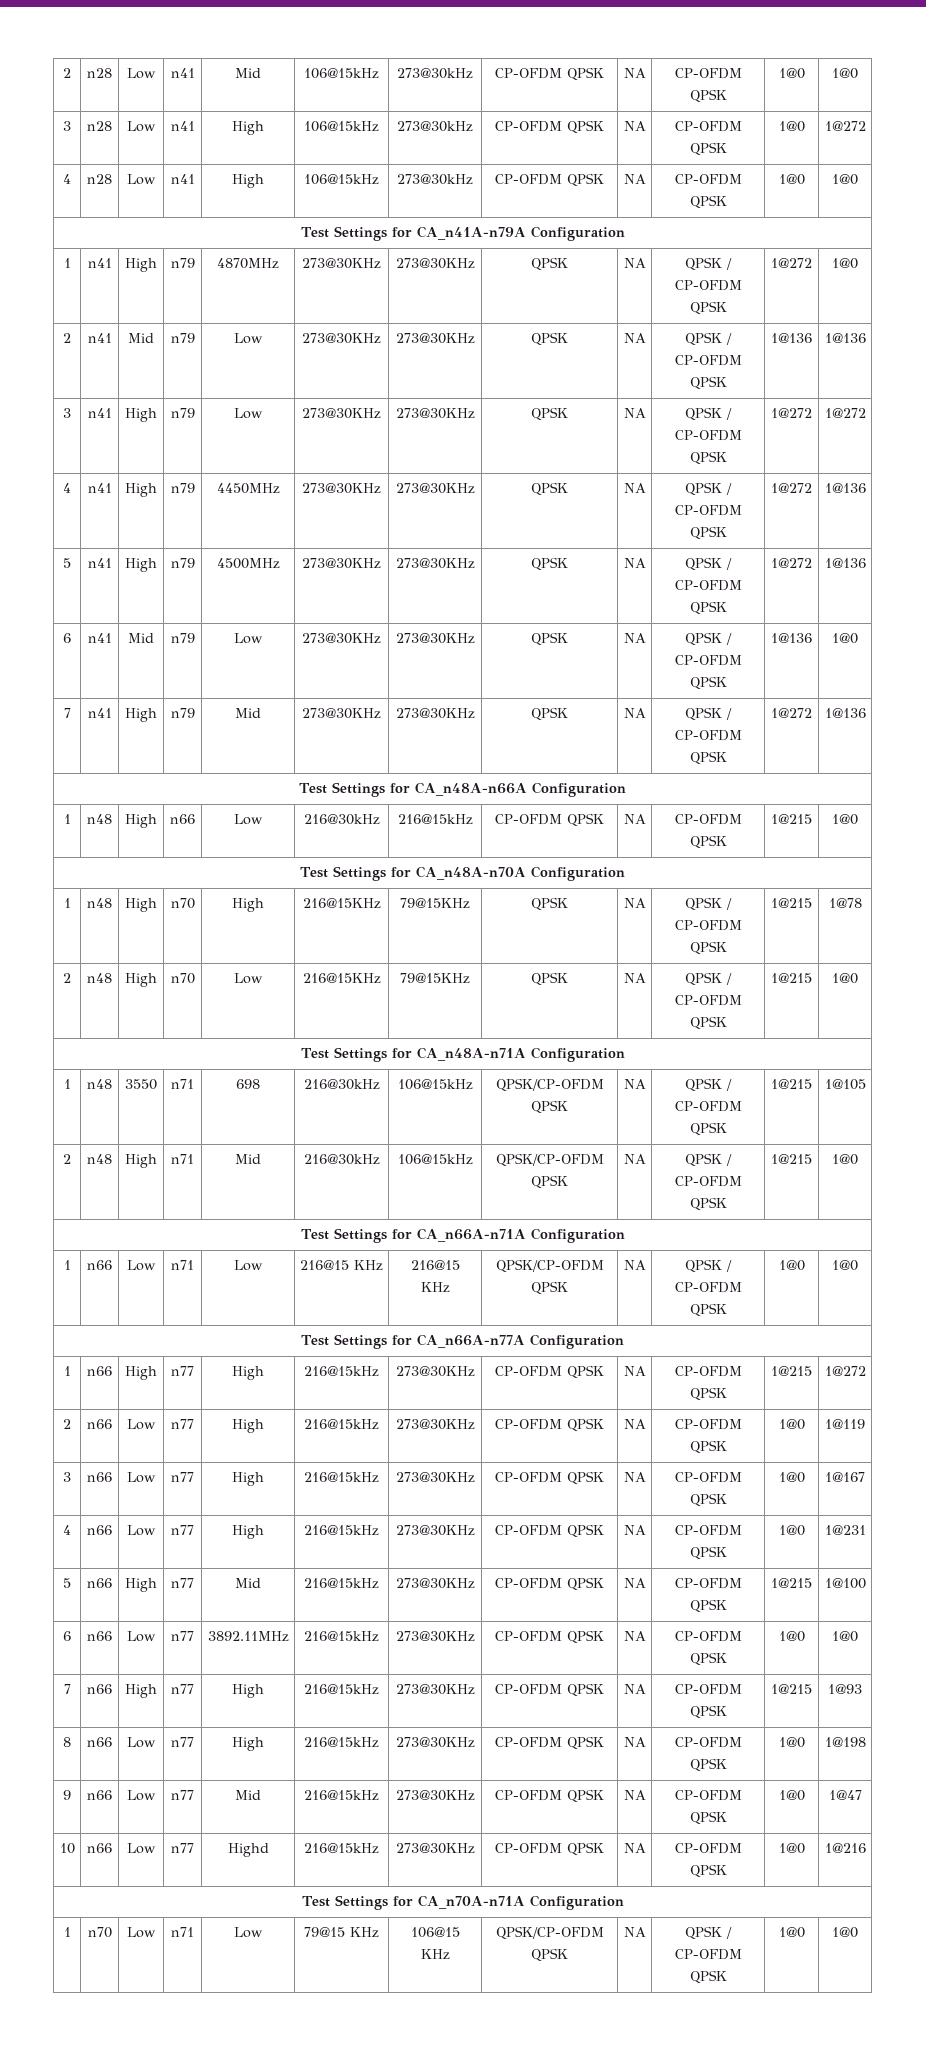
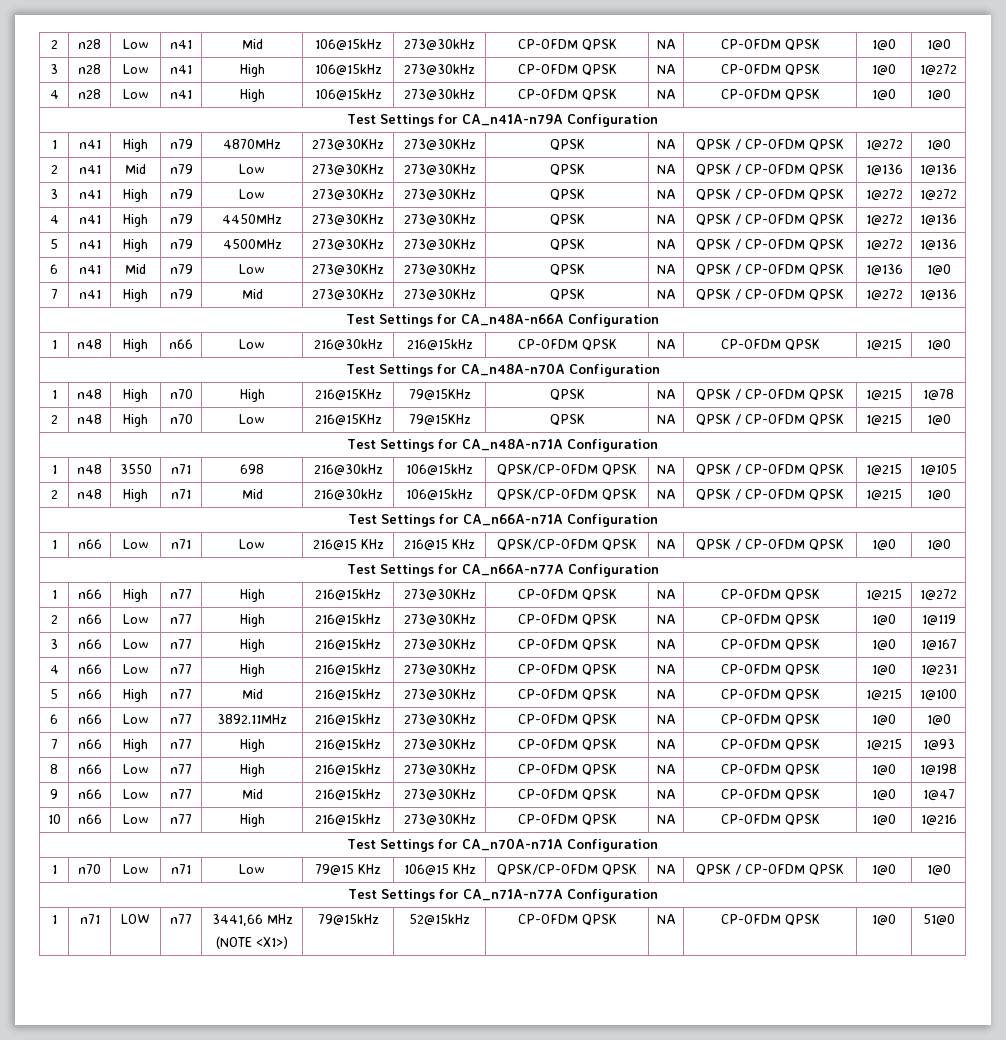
[227,1843,269,1857] Highd -> [239,814,265,827] High
(858, 1932) none -> [347,889,658,902] [51,915,57,924] [79,914,100,924] [121,914,150,924] [170,914,192,924] [211,914,293,926] [216,936,288,949] [317,914,379,926] [409,914,470,926] [517,914,617,926] [656,914,676,924] [720,914,820,926] [872,914,896,926] [922,914,955,926] // Test Settings for CA_n71A-n77A Configuration // 1 | n71 | LOW | n77 | 3441,66 MHz // (NOTE <X1>) | 79@15kHz | 52@15kHz | CP-OFDM QPSK | NA | CP-OFDM QPSK | 1@0 | 51@0

